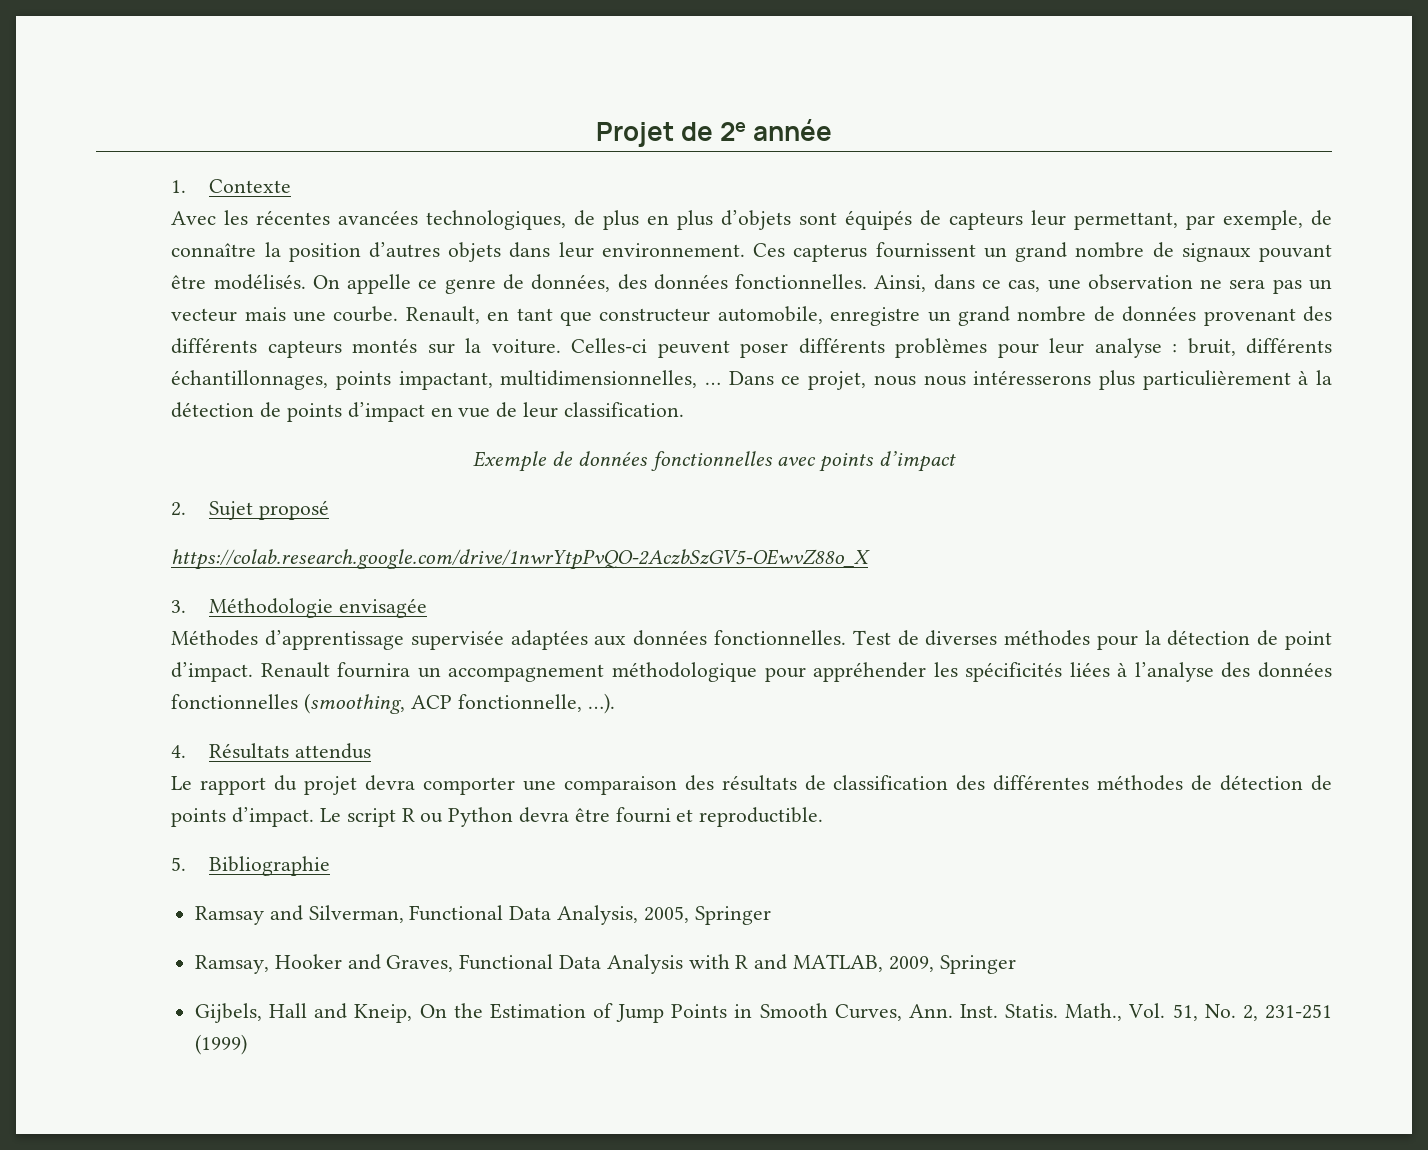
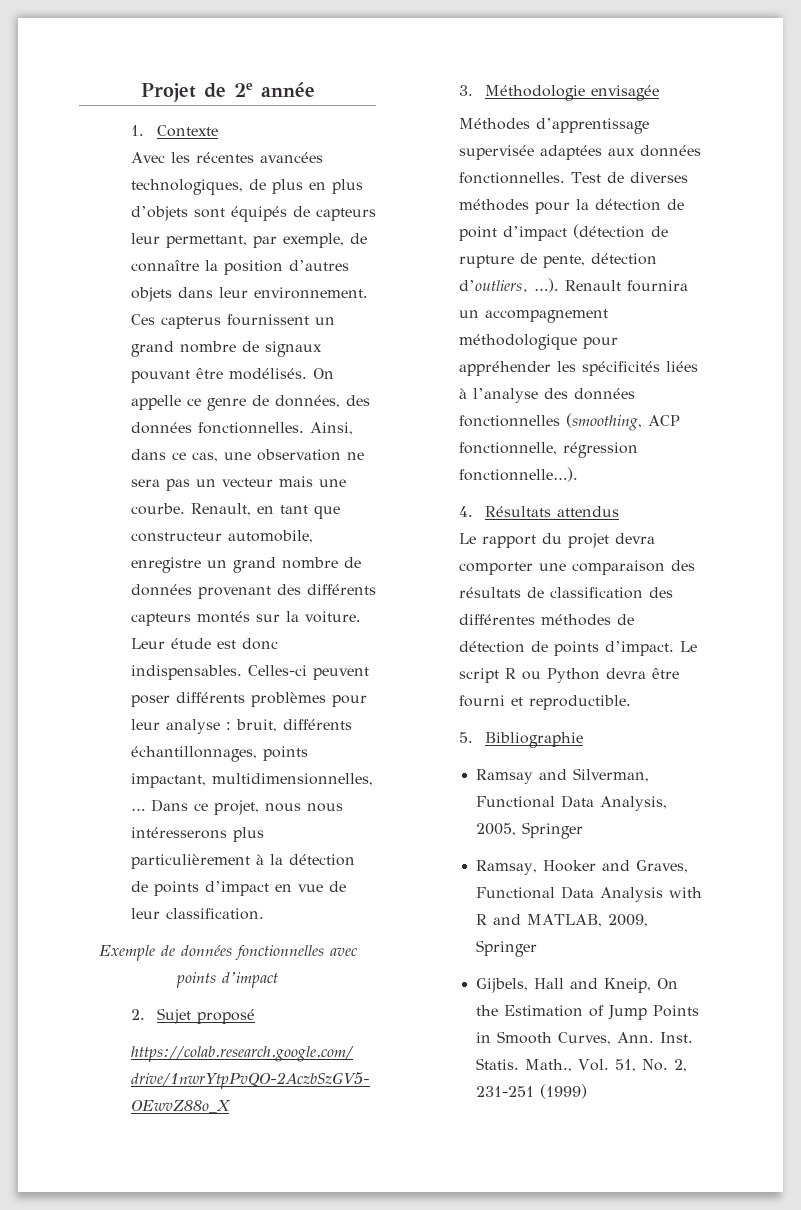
(561, 346) none -> [130,638,278,650] [130,665,242,680] Leur étude est donc indispensables.
[171,662,254,682] d’impact. -> [502,224,668,241] [458,253,657,268] [458,278,559,293] d’impact (détection de rupture de pente, détection d’outliers, …).
[587,693,615,714] …). -> [562,442,638,458] [458,467,578,482] régression fonctionnelle…).

